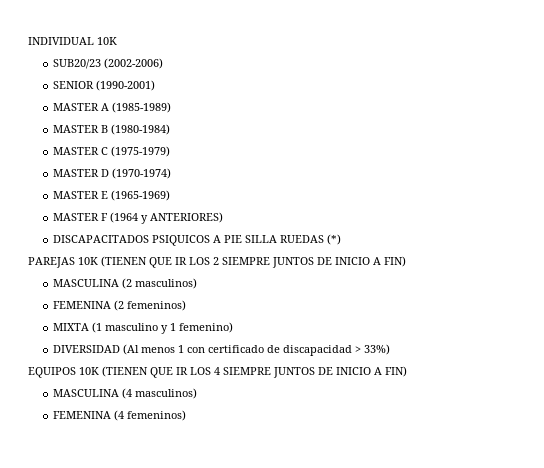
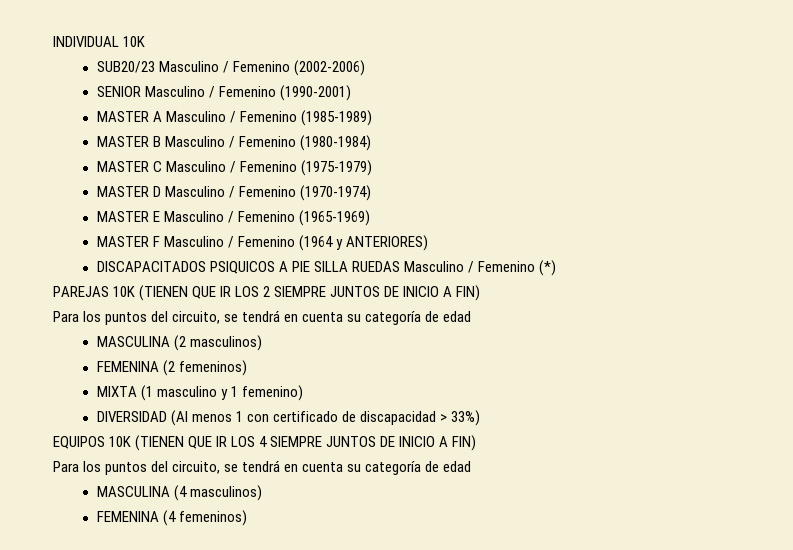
(101, 64) none -> [158,61,290,73] Masculino / Femenino
(94, 85) none -> [144,86,276,98] Masculino / Femenino
(109, 107) none -> [165,111,298,123] Masculino / Femenino
(108, 129) none -> [164,136,297,148] Masculino / Femenino
(108, 151) none -> [165,161,298,173] Masculino / Femenino
(109, 173) none -> [164,186,297,198] Masculino / Femenino
(108, 195) none -> [163,211,296,223] Masculino / Femenino
(108, 217) none -> [163,236,296,248] Masculino / Femenino
(324, 239) none -> [404,261,536,273] Masculino / Femenino
(406, 261) none -> [52,310,472,325] // Para los puntos del circuito, se tendrá en cuenta su categoría de edad
(407, 371) none -> [52,460,472,475] // Para los puntos del circuito, se tendrá en cuenta su categoría de edad

